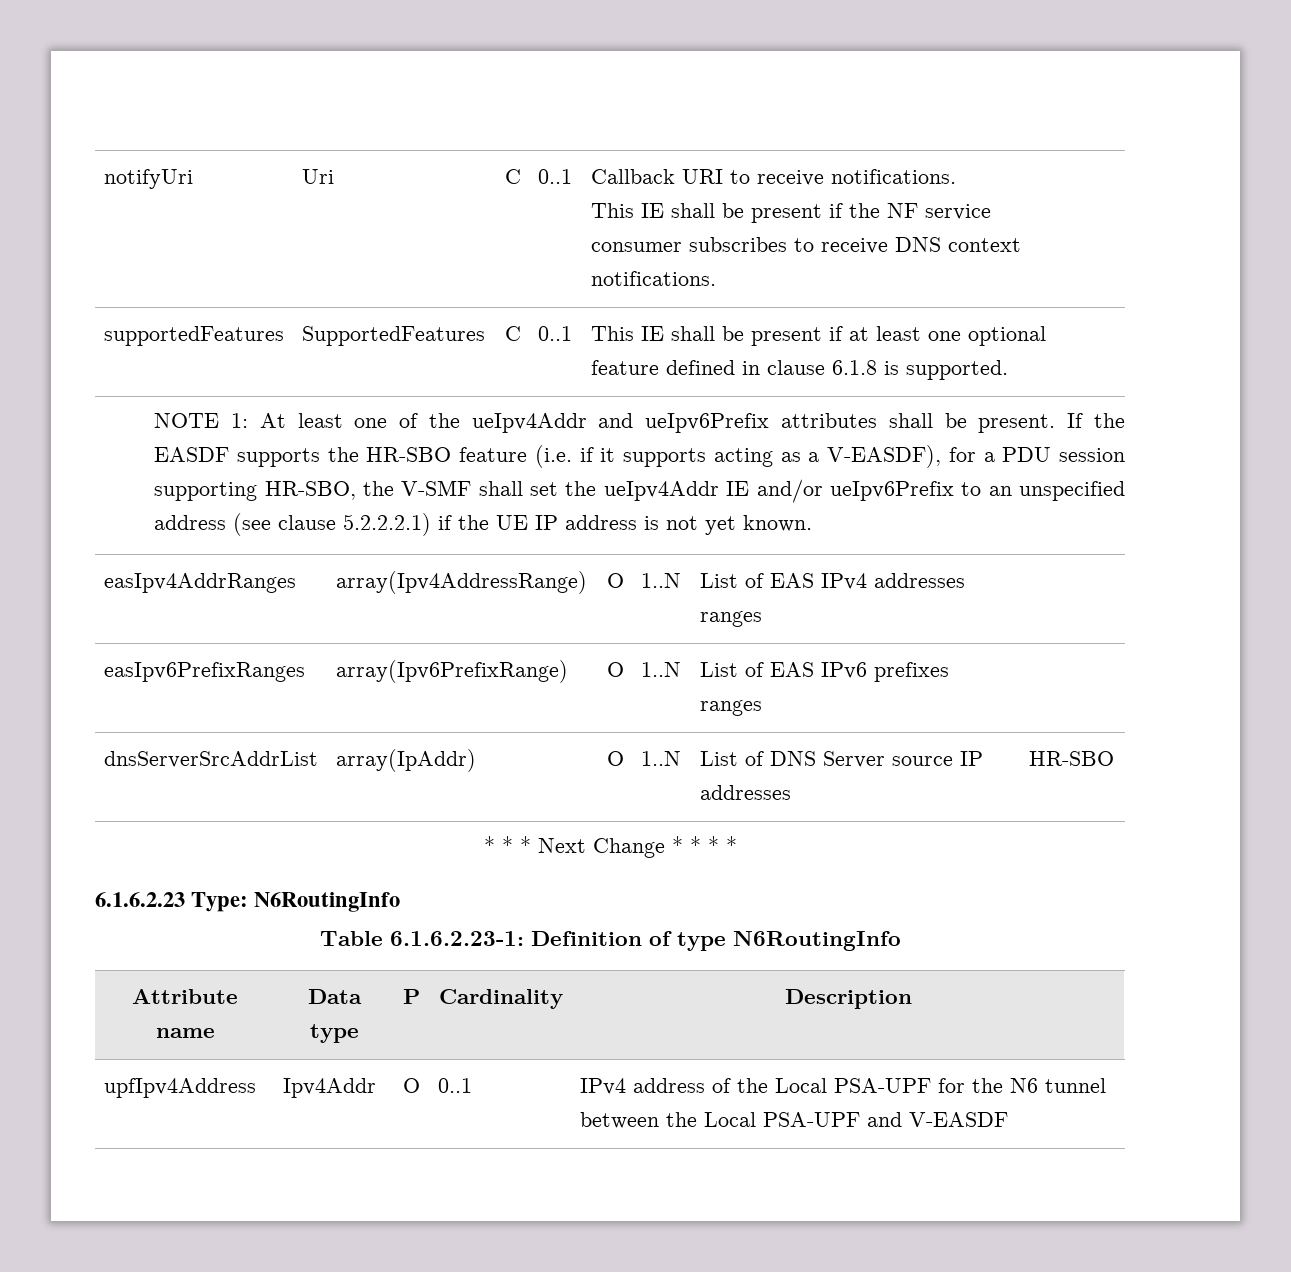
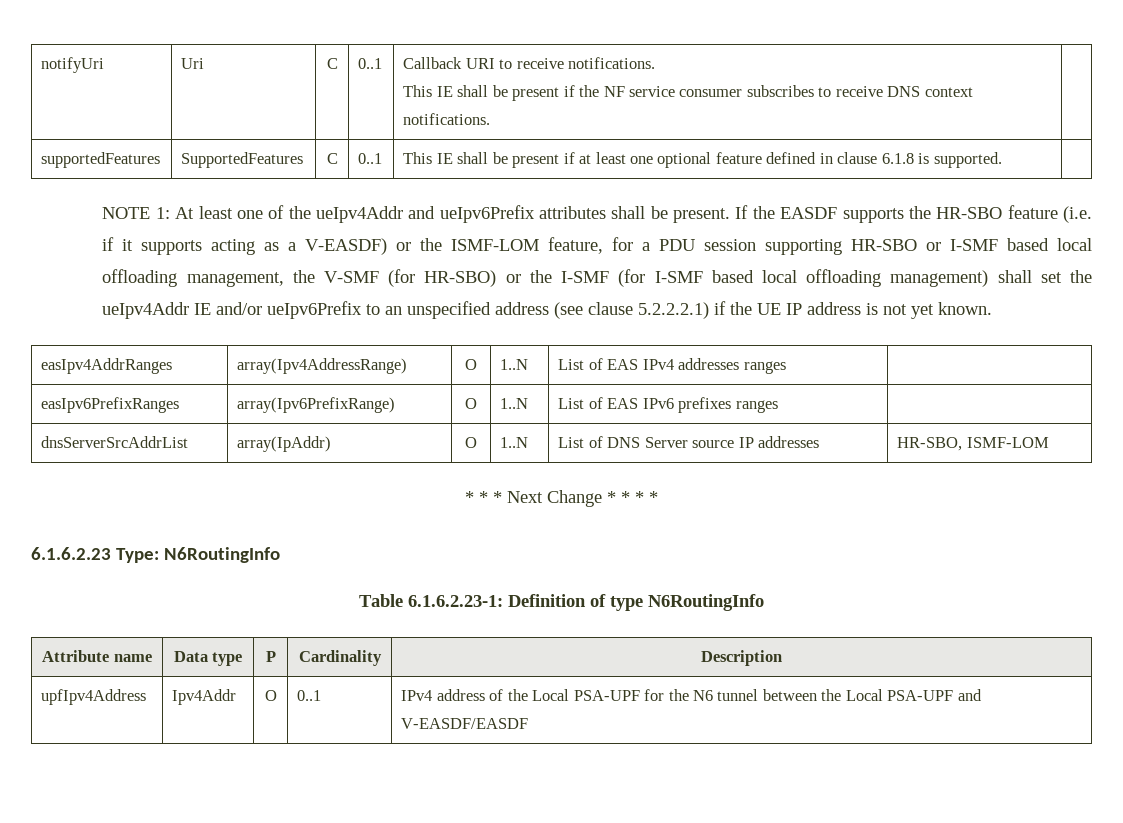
[827,445,942,468] V-EASDF), -> [305,237,604,255] V-EASDF) or the ISMF-LOM feature,
[264,480,472,500] HR-SBO, the V-SMF -> [851,238,1092,251] [102,269,989,287] HR-SBO or I-SMF based local offloading management, the V-SMF (for HR-SBO) or the I-SMF (for I-SMF based local offloading management)
[1028,751,1114,766] HR-SBO -> [897,437,1049,451] HR-SBO, ISMF-LOM
[908,1112,1008,1127] V-EASDF -> [401,718,529,729] V-EASDF/EASDF

